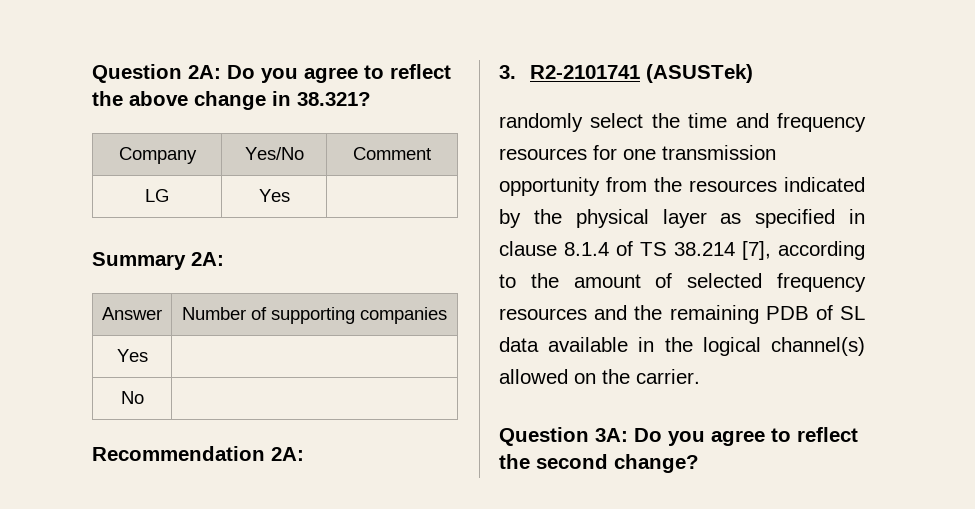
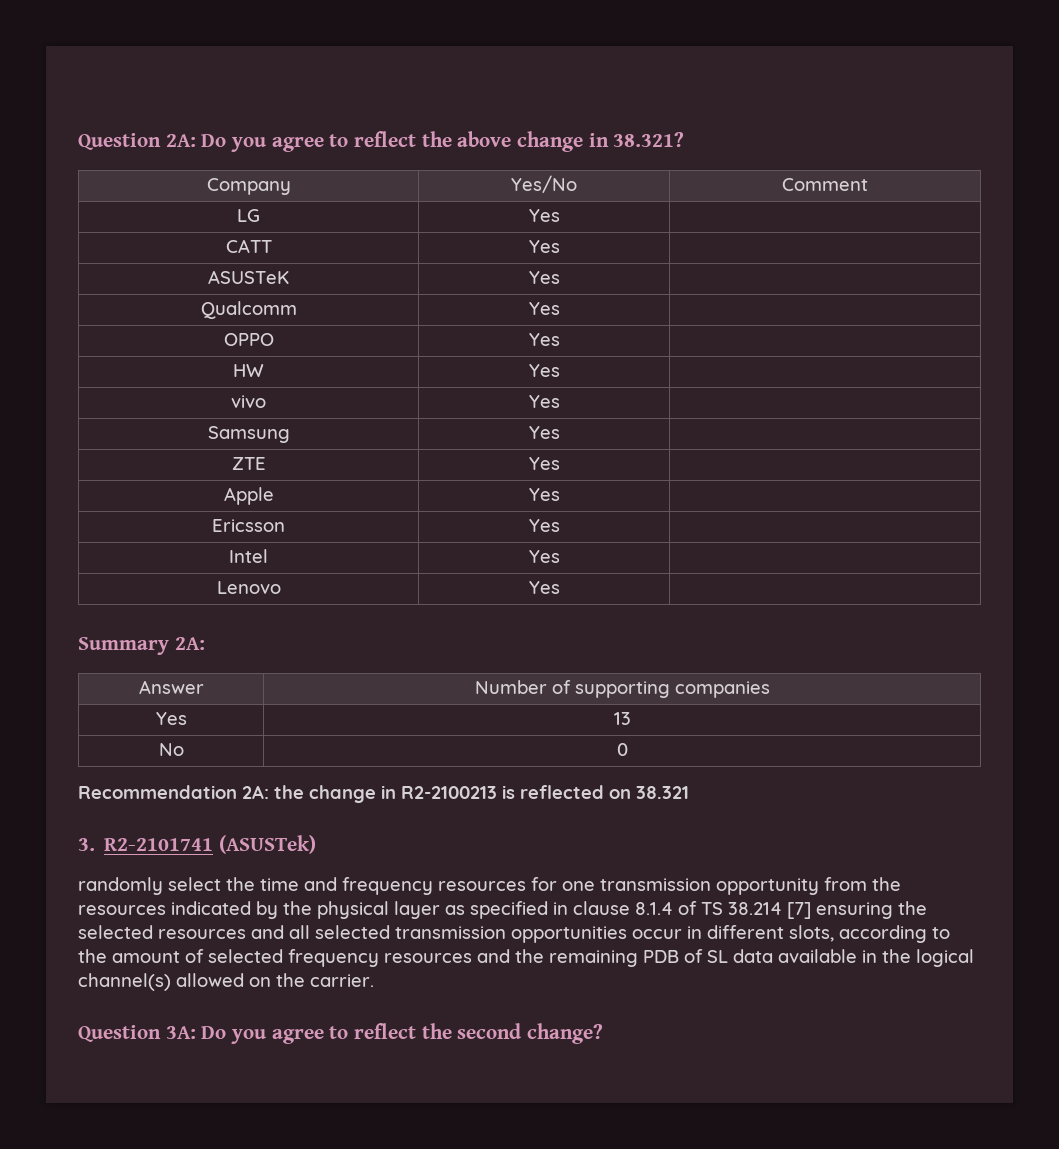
(290, 195) none -> [225,239,272,253] [528,240,560,253] [208,270,289,284] [528,271,560,284] [200,301,297,319] [528,302,560,315] [223,333,274,346] [528,333,560,346] [233,364,264,377] [528,364,560,377] [231,395,266,408] [528,395,560,408] [207,426,290,443] [528,426,560,439] [231,457,266,470] [528,457,560,470] [223,487,274,505] [528,488,560,501] [212,519,285,532] [528,519,560,532] [229,549,268,563] [528,550,560,563] [216,581,281,594] [528,581,560,594] // CATT | Yes | // ASUSTeK | Yes | // Qualcomm | Yes | // OPPO | Yes | // HW | Yes | // vivo | Yes | // Samsung | Yes | // ZTE | Yes | // Apple | Yes | // Ericsson | Yes | // Intel | Yes | // Lenovo | Yes |
(148, 355) none -> [613,712,631,725] 13
(144, 397) none -> [616,743,628,756] 0
(304, 454) none -> [274,785,689,803] the change in R2-2100213 is reflected on 38.321
[742,241,771,260] [7], -> [787,901,927,919] [78,925,834,943] [7] ensuring the selected resources and all selected transmission opportunities occur in different slots,

